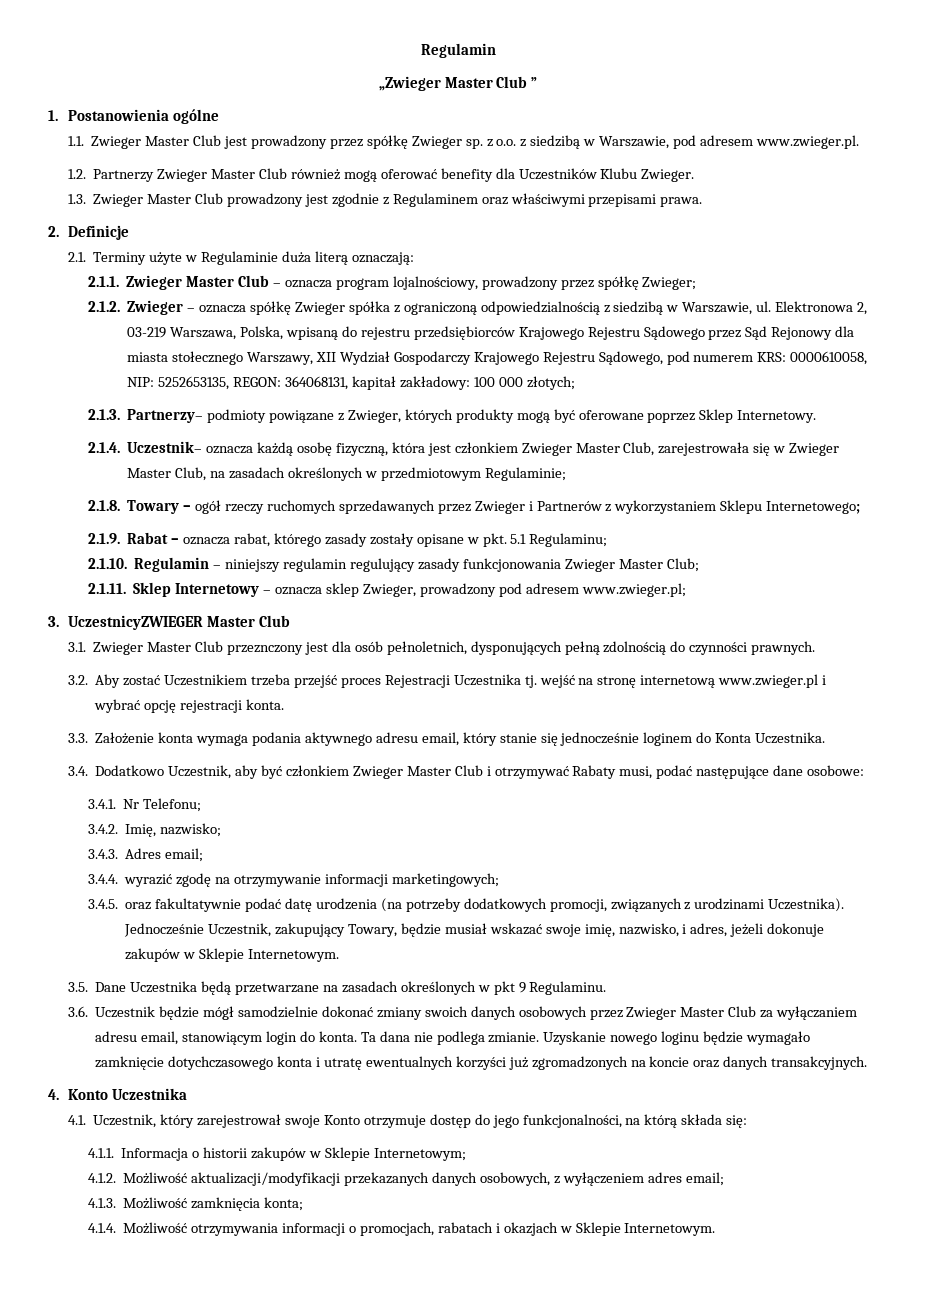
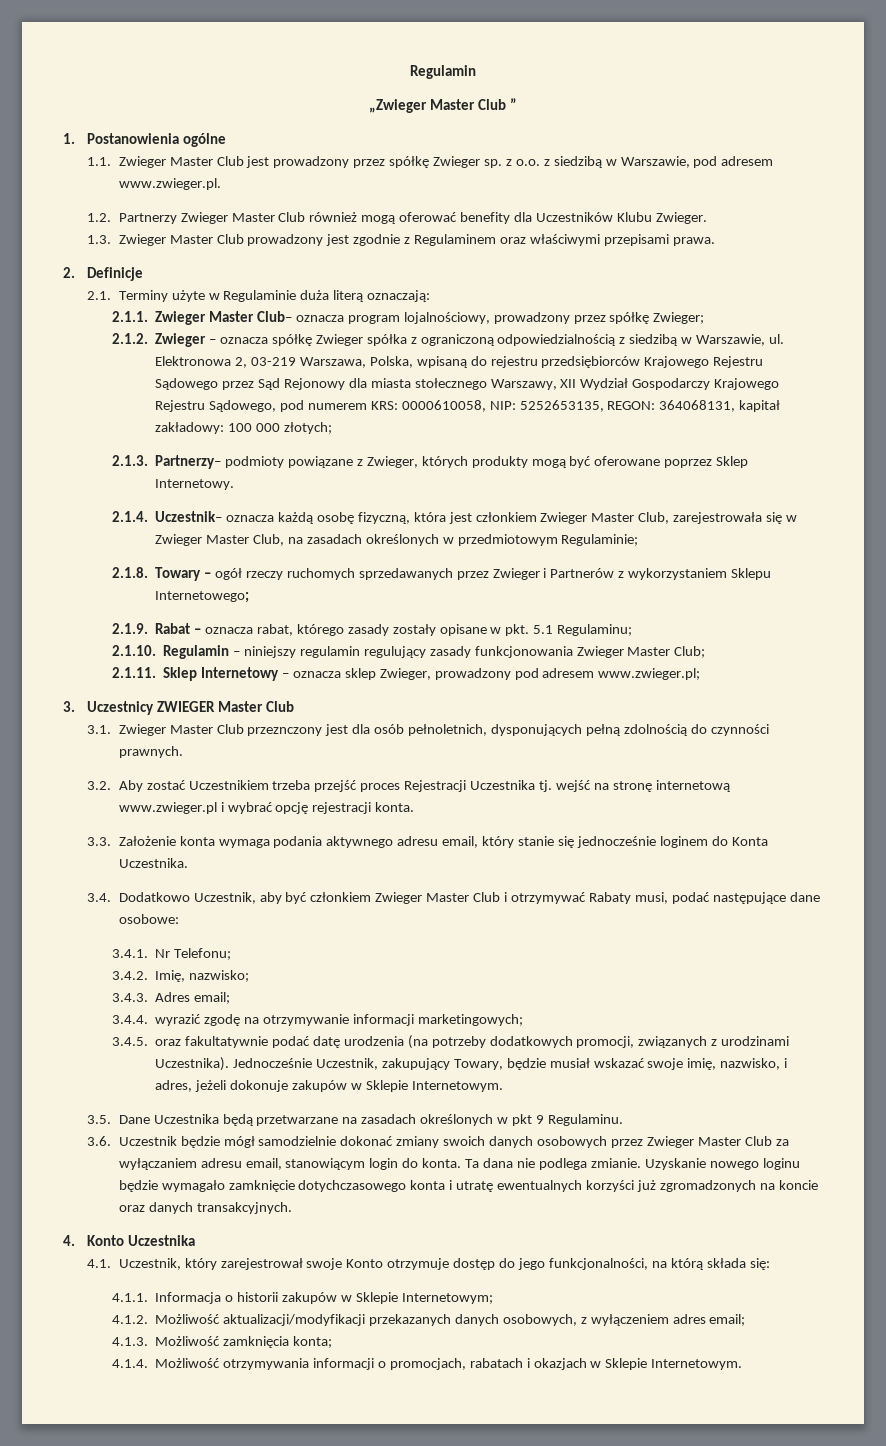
[238,275,282,287] Club – -> [256,311,292,322] Club–
[68,615,204,630] UczestnicyZWIEGER -> [87,701,216,715] Uczestnicy ZWIEGER

